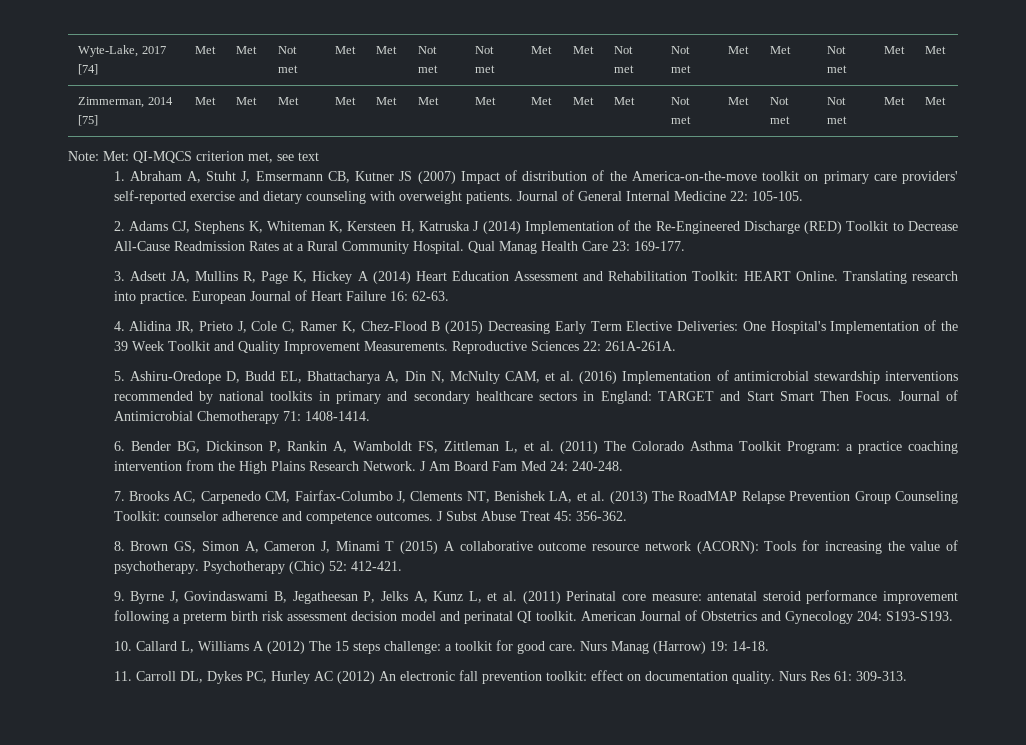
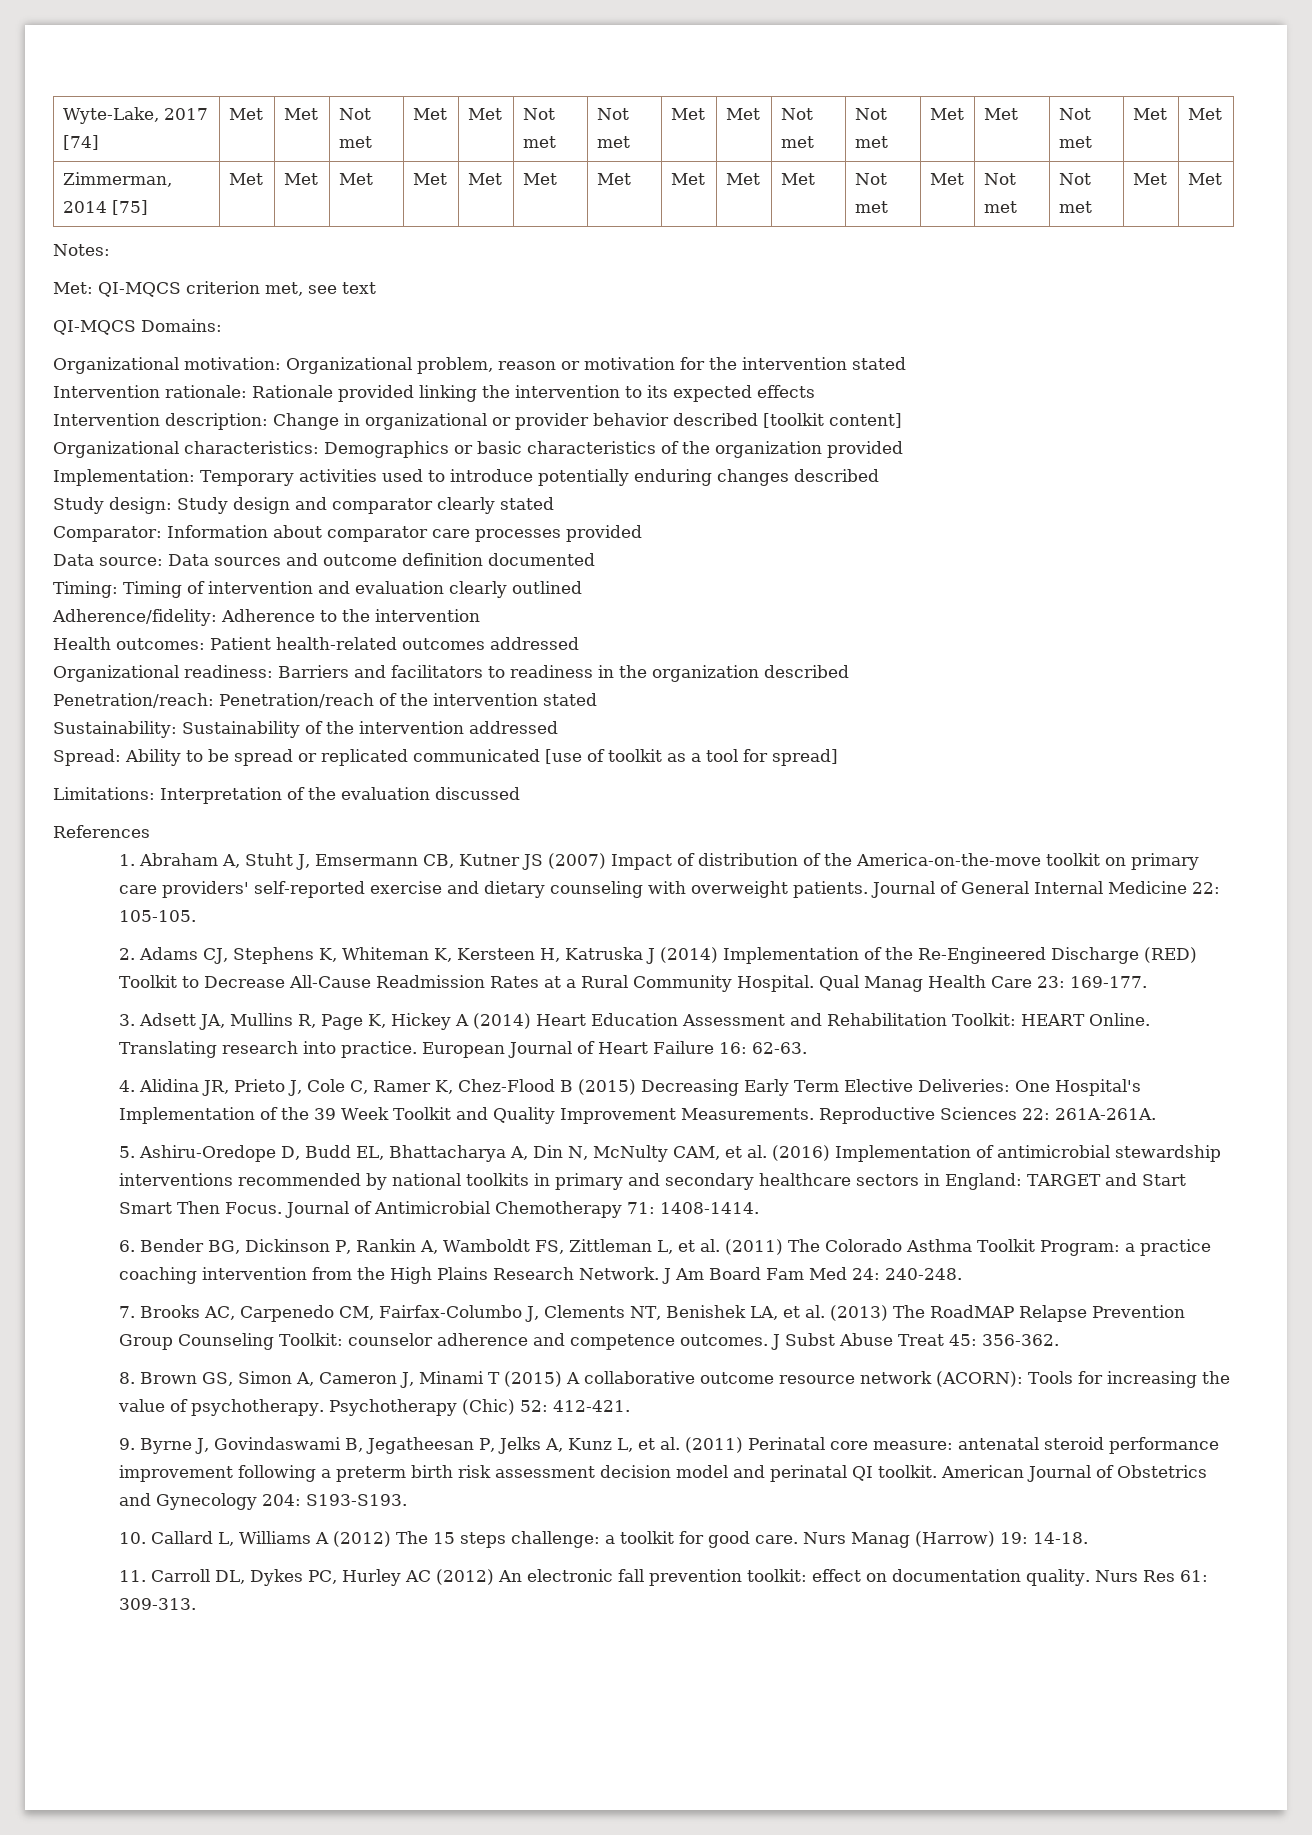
[68,151,99,161] Note: -> [53,244,110,256] Notes: //
(319, 156) none -> [53,319,222,335] [53,357,906,374] [53,385,815,402] [53,413,902,430] [53,441,903,458] [53,469,879,486] [53,497,554,514] [53,525,642,542] [53,553,595,566] [53,581,582,598] [52,609,480,626] [53,637,579,650] [53,665,849,682] [53,693,597,708] [53,721,558,738] [53,749,838,766] [53,787,520,804] [53,825,150,838] // QI-MQCS Domains: // Organizational motivation: Organizational problem, reason or motivation for the intervention stated // Intervention rationale: Rationale provided linking the intervention to its expected effects // Intervention description: Change in organizational or provider behavior described [toolkit content] // Organizational characteristics: Demographics or basic characteristics of the organization provided // Implementation: Temporary activities used to introduce potentially enduring changes described // Study design: Study design and comparator clearly stated // Comparator: Information about comparator care processes provided // Data source: Data sources and outcome definition documented // Timing: Timing of intervention and evaluation clearly outlined // Adherence/fidelity: Adherence to the intervention // Health outcomes: Patient health-related outcomes addressed // Organizational readiness: Barriers and facilitators to readiness in the organization described // Penetration/reach: Penetration/reach of the intervention stated // Sustainability: Sustainability of the intervention addressed // Spread: Ability to be spread or replicated communicated [use of toolkit as a tool for spread] // Limitations: Interpretation of the evaluation discussed // References

